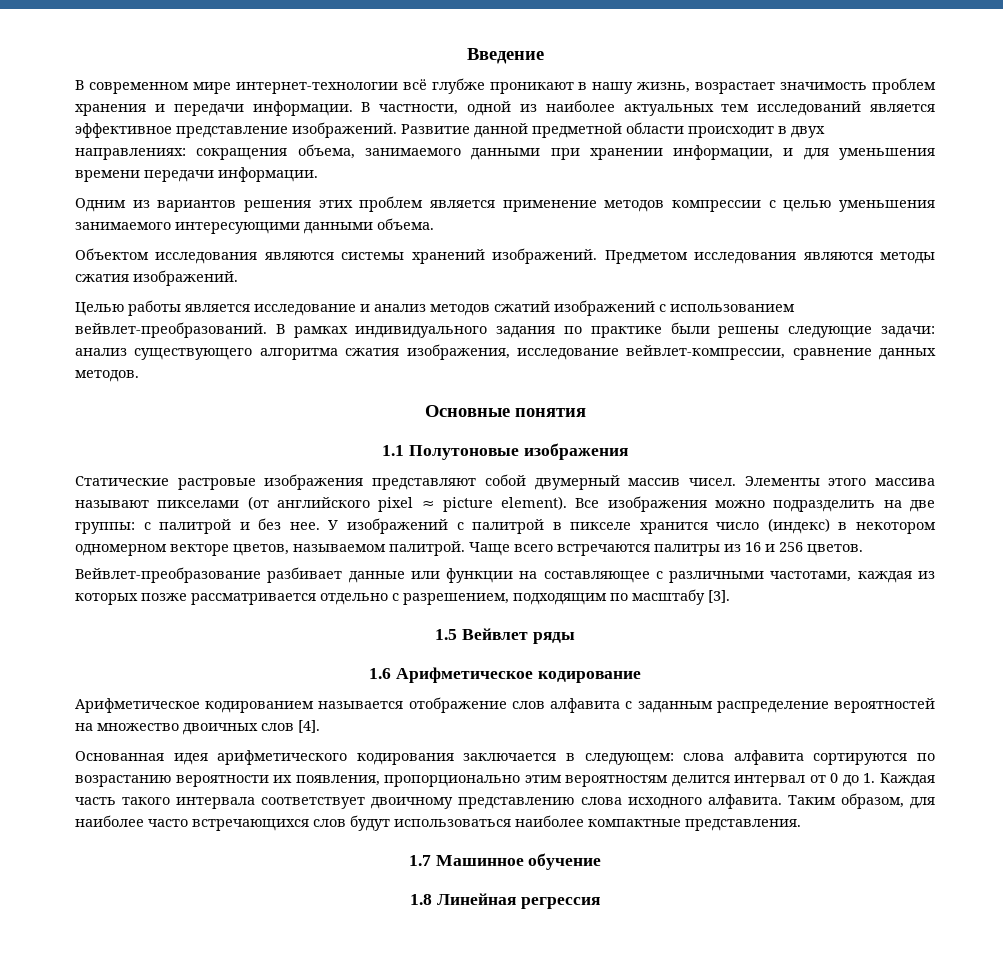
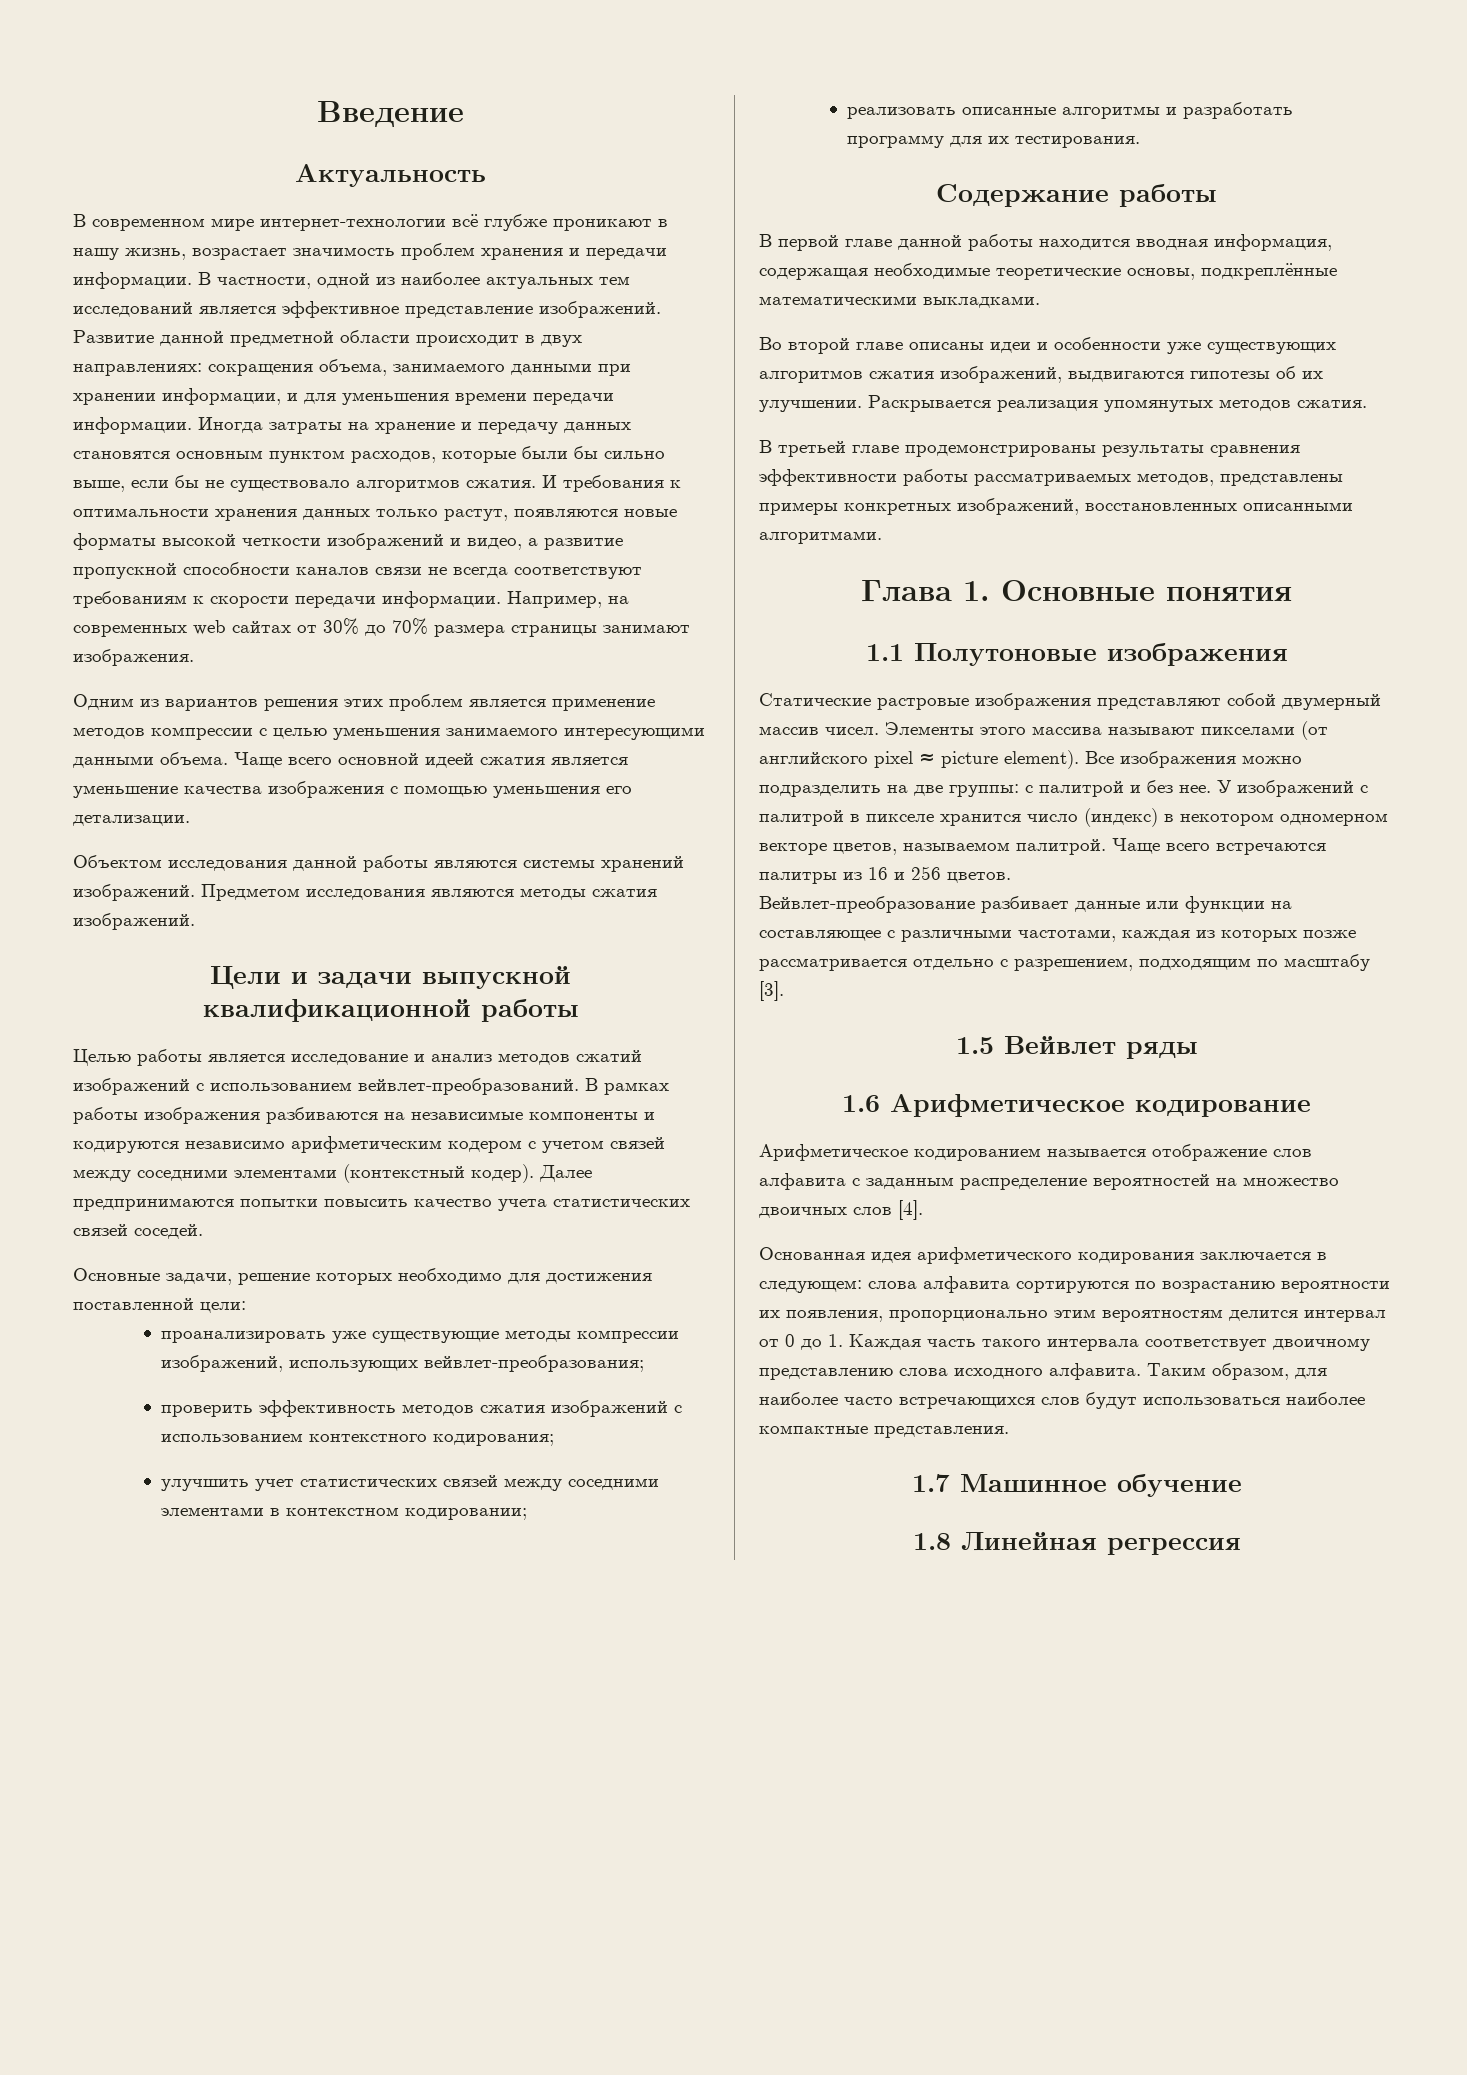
(544, 56) none -> [295,164,486,187] // Актуальность
(318, 174) none -> [198,417,631,434] [73,446,665,463] [73,475,681,492] [73,508,677,521] [73,533,623,550] [73,562,642,579] [73,591,629,608] [73,618,690,637] [73,649,194,666] Иногда затраты на хранение и передачу данных становятся основным пунктом расходов, которые были бы сильно выше, если бы не существовало алгоритмов сжатия. И требования к оптимальности хранения данных только растут, появляются новые форматы высокой четкости изображений и видео, а развитие пропускной способности каналов связи не всегда соответствуют требованиям к скорости передачи информации. Например, на современных web сайтах от 30% до 70% размера страницы занимают изображения.
(434, 224) none -> [234,752,628,768] [73,781,632,798] [73,815,190,826] Чаще всего основной идеей сжатия является уменьшение качества изображения с помощью уменьшения его детализации.
(258, 258) none -> [293,855,428,872] данной работы
(238, 278) none -> [210,966,571,989] [202,999,579,1022] // Цели и задачи выпускной квалификационной работы
[355,322,935,338] [75,344,936,360] [75,370,139,382] индивидуального задания по практике были решены следующие задачи: анализ существующего алгоритма сжатия изображения, исследование вейвлет-компрессии, сравнение данных методов. // -> [73,1107,655,1124] [73,1136,665,1153] [73,1164,592,1183] [73,1198,690,1211] [73,1224,203,1239] [73,1268,652,1285] [73,1298,246,1313] [160,1330,679,1343] [160,1355,644,1372] [160,1400,682,1417] [160,1433,554,1446] [160,1475,659,1491] [160,1507,527,1520] [846,102,1293,119] [846,135,1140,148] [936,184,1217,207] [759,234,1332,251] [759,263,1337,280] [759,296,1040,308] [759,337,1336,354] [759,366,1323,383] [759,395,1367,412] [759,440,1300,457] [759,469,1343,486] [759,498,1353,515] [759,531,882,544] [861,580,990,602] работы изображения разбиваются на независимые компоненты и кодируются независимо арифметическим кодером с учетом связей между соседними элементами (контекстный кодер). Далее предпринимаются попытки повысить качество учета статистических связей соседей. // Основные задачи, решение которых необходимо для достижения поставленной цели: // проанализировать уже существующие методы компрессии изображений, использующих вейвлет-преобразования; // проверить эффективность методов сжатия изображений с использованием контекстного кодирования; // улучшить учет статистических связей между соседними элементами в контекстном кодировании; // реализовать описанные алгоритмы и разработать программу для их тестирования. // Содержание работы // В первой главе данной работы находится вводная информация, содержащая необходимые теоретические основы, подкреплённые математическими выкладками. // Во второй главе описаны идеи и особенности уже существующих алгоритмов сжатия изображений, выдвигаются гипотезы об их улучшении. Раскрывается реализация упомянутых методов сжатия. // В третьей главе продемонстрированы результаты сравнения эффективности работы рассматриваемых методов, представлены примеры конкретных изображений, восстановленных описанными алгоритмами. // Глава 1.

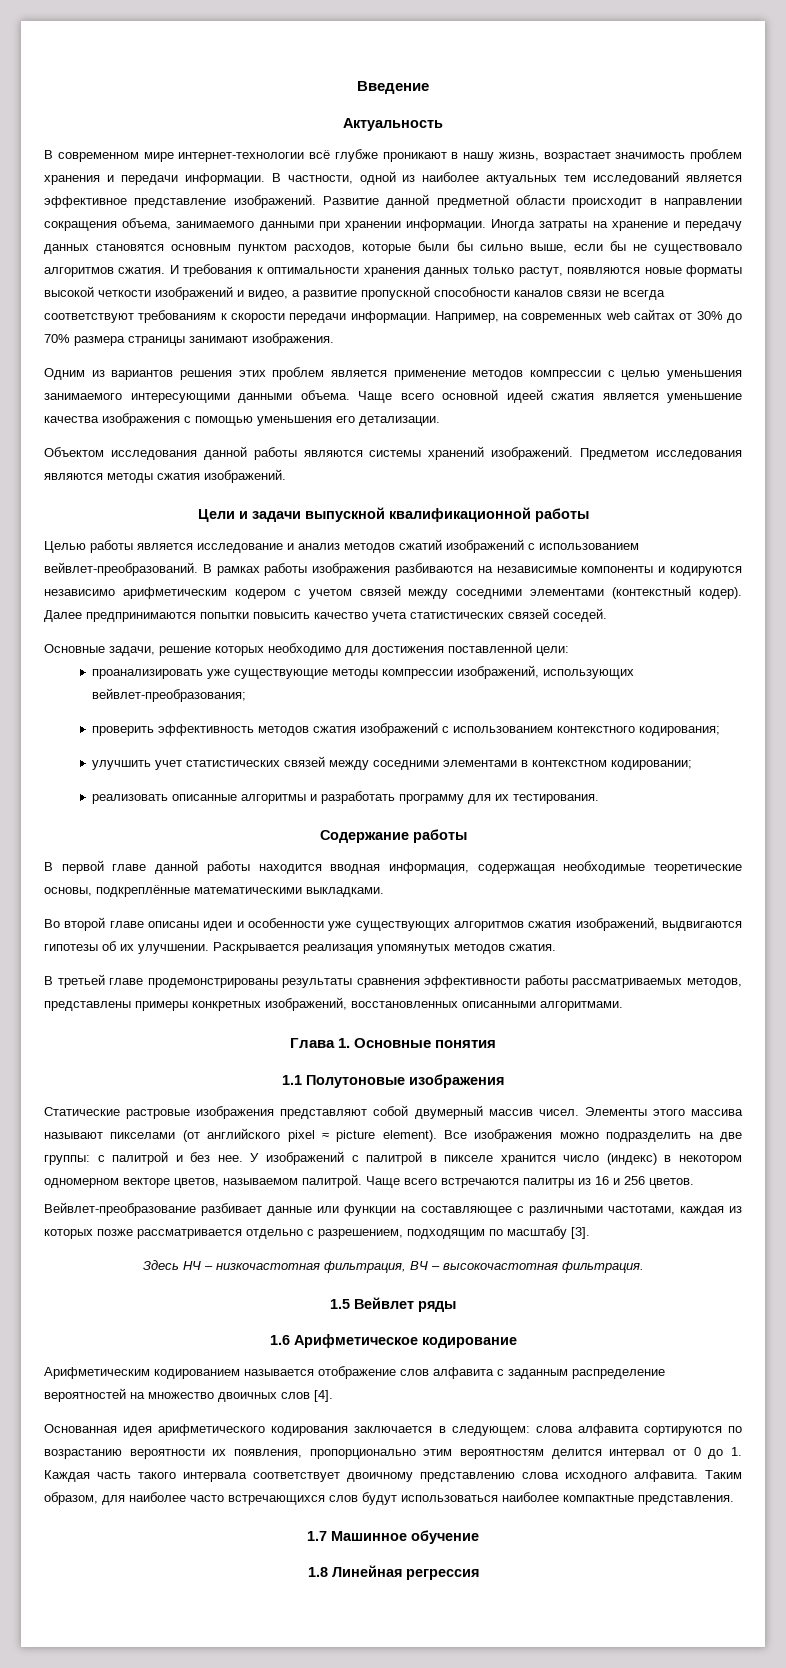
[541,335,582,347] [73,363,202,376] двух направлениях: -> [664,198,742,208] направлении
[162,388,614,405] информации, и для уменьшения времени передачи -> (401, 226) none
(784, 991) none -> [142,1260,644,1273] // Здесь НЧ – низкочастотная фильтрация, ВЧ – высокочастотная фильтрация.
[759,1144,908,1161] Арифметическое -> [44,1367,150,1379] Арифметическим

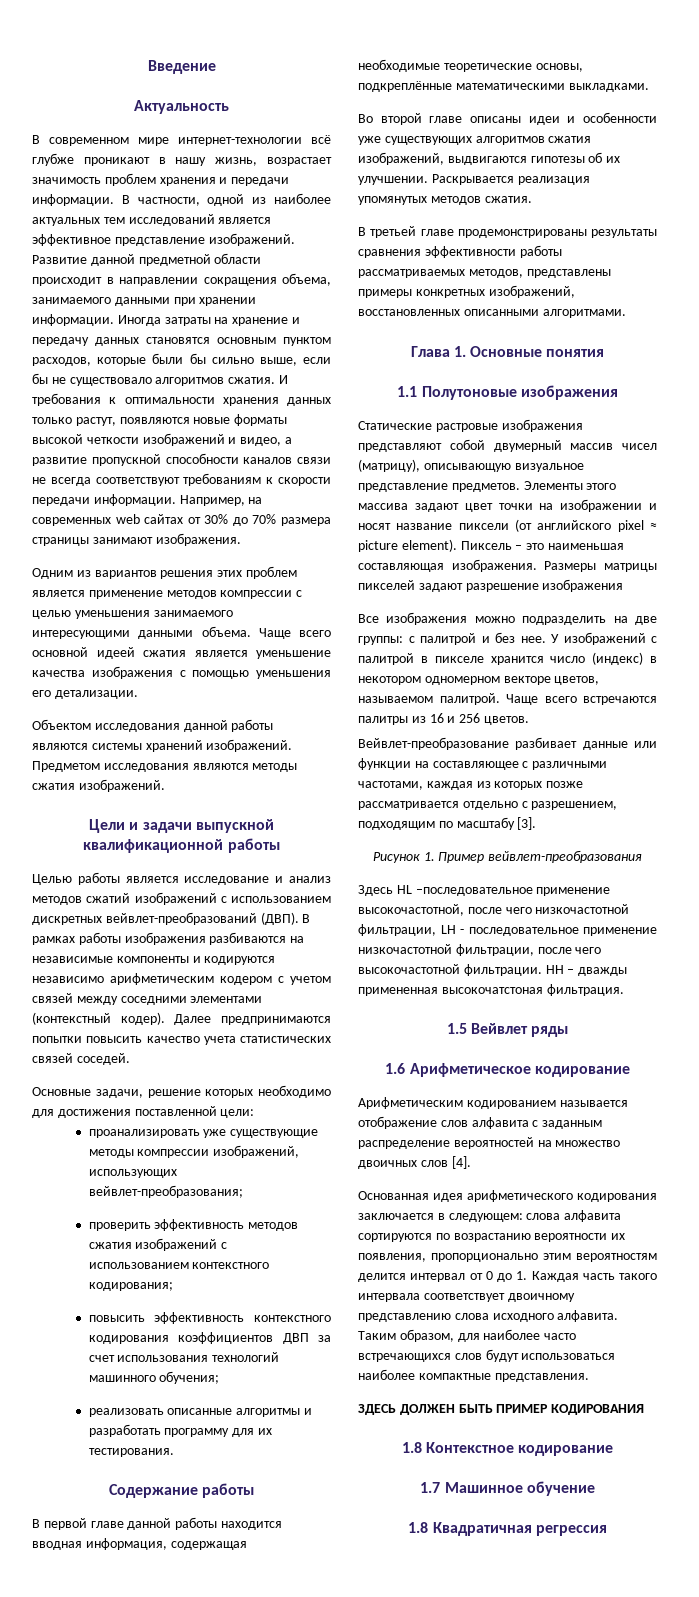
[44,562,198,576] вейвлет-преобразований. -> [32,912,299,925] дискретных вейвлет-преобразований (ДВП).
[92,756,693,770] улучшить учет статистических связей между соседними элементами в контекстном кодировании; -> [88,1312,331,1324] [88,1332,331,1344] [88,1352,280,1362] [88,1371,220,1384] повысить эффективность контекстного кодирования коэффициентов ДВП за счет использования технологий машинного обучения;
[538,1107,744,1116] [44,1132,176,1139] чисел. Элементы этого массива называют пикселами -> [622,443,657,450] [358,459,584,472] [358,481,617,492] [358,499,657,512] [358,523,509,530] чисел (матрицу), описывающую визуальное представление предметов. Элементы этого массива задают цвет точки на изображении и носят название пиксели
(437, 1136) none -> [460,541,624,550] [358,559,657,572] [358,579,624,592] Пиксель – это наименьшая составляющая изображения. Размеры матрицы пикселей задают разрешение изображения //
[142,1260,558,1273] Здесь НЧ – низкочастотная фильтрация, ВЧ – высокочастотная -> [372,850,643,863] [358,885,611,896] [358,904,630,916] [358,924,657,936] [358,944,602,956] [358,964,628,976] [358,987,543,996] Рисунок 1. Пример вейвлет-преобразования // Здесь HL –последовательное применение высокочастотной, после чего низкочастотной фильтрации, LH - последовательное применение низкочастотной фильтрации, после чего высокочастотной фильтрации. HH – дважды примененная высокочатстоная
(734, 1500) none -> [358,1404,645,1415] [401,1442,614,1456] // ЗДЕСЬ ДОЛЖЕН БЫТЬ ПРИМЕР КОДИРОВАНИЯ // 1.8 Контекстное кодирование
[331,1565,402,1577] Линейная -> [432,1522,532,1536] Квадратичная

